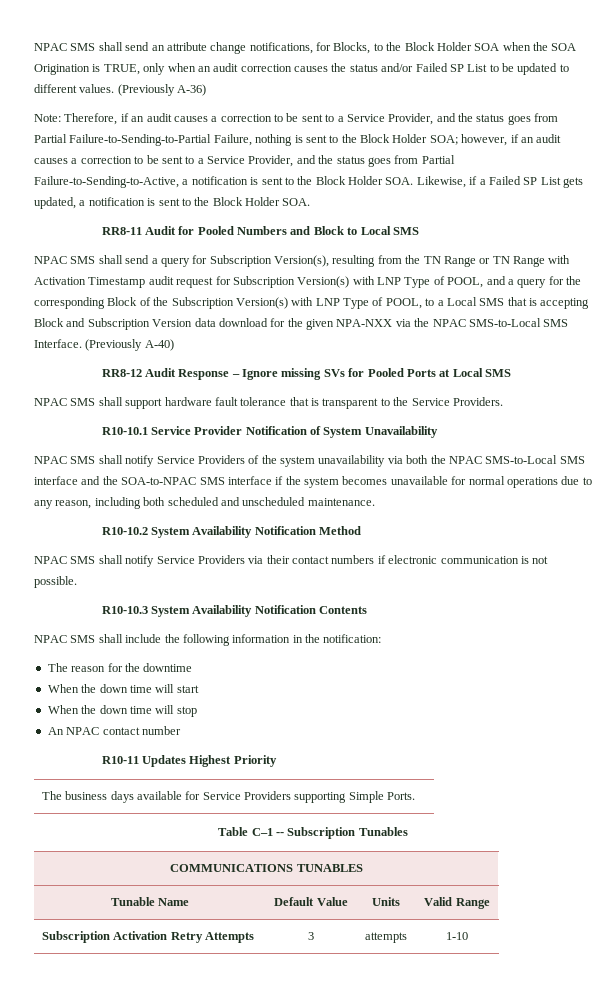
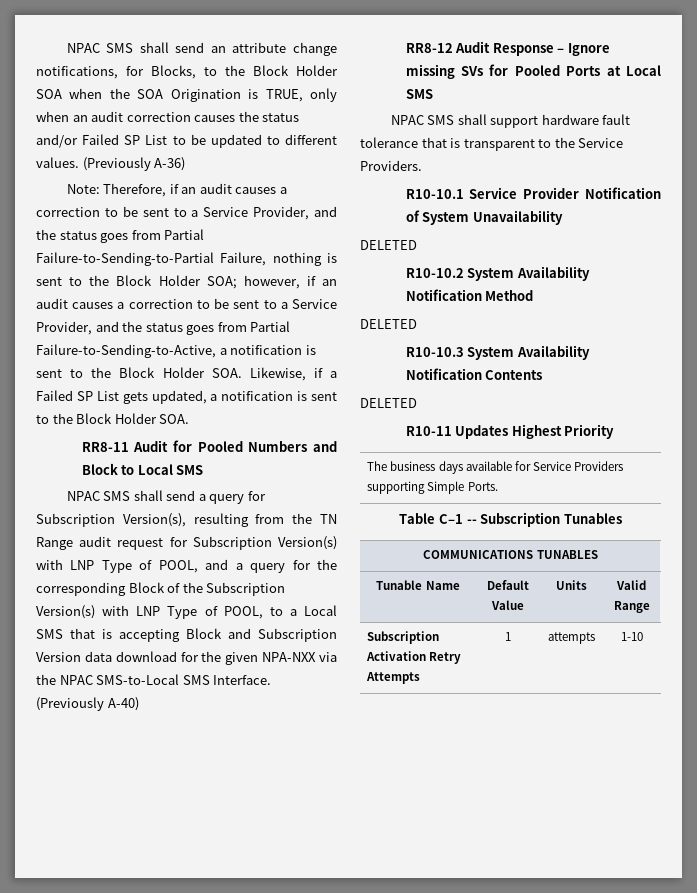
[479,255,571,267] [34,277,146,288] or TN Range with Activation Timestamp -> (73, 543) none
[34,455,585,467] [34,476,592,488] [34,497,375,509] NPAC SMS shall notify Service Providers of the system unavailability via both the NPAC SMS-to-Local SMS interface and the SOA-to-NPAC SMS interface if the system becomes unavailable for normal operations due to any reason, including both scheduled and unscheduled maintenance. -> [360,240,417,250] DELETED
[34,555,549,567] [34,576,77,588] NPAC SMS shall notify Service Providers via their contact numbers if electronic communication is not possible. -> [360,319,417,329] DELETED
[34,634,382,646] [47,663,193,672] [47,684,199,693] [47,705,197,717] [47,726,181,735] NPAC SMS shall include the following information in the notification: // The reason for the downtime // When the down time will start // When the down time will stop // An NPAC contact number -> [360,398,417,408] DELETED
[308,932,314,940] 3 -> [504,632,511,641] 1

